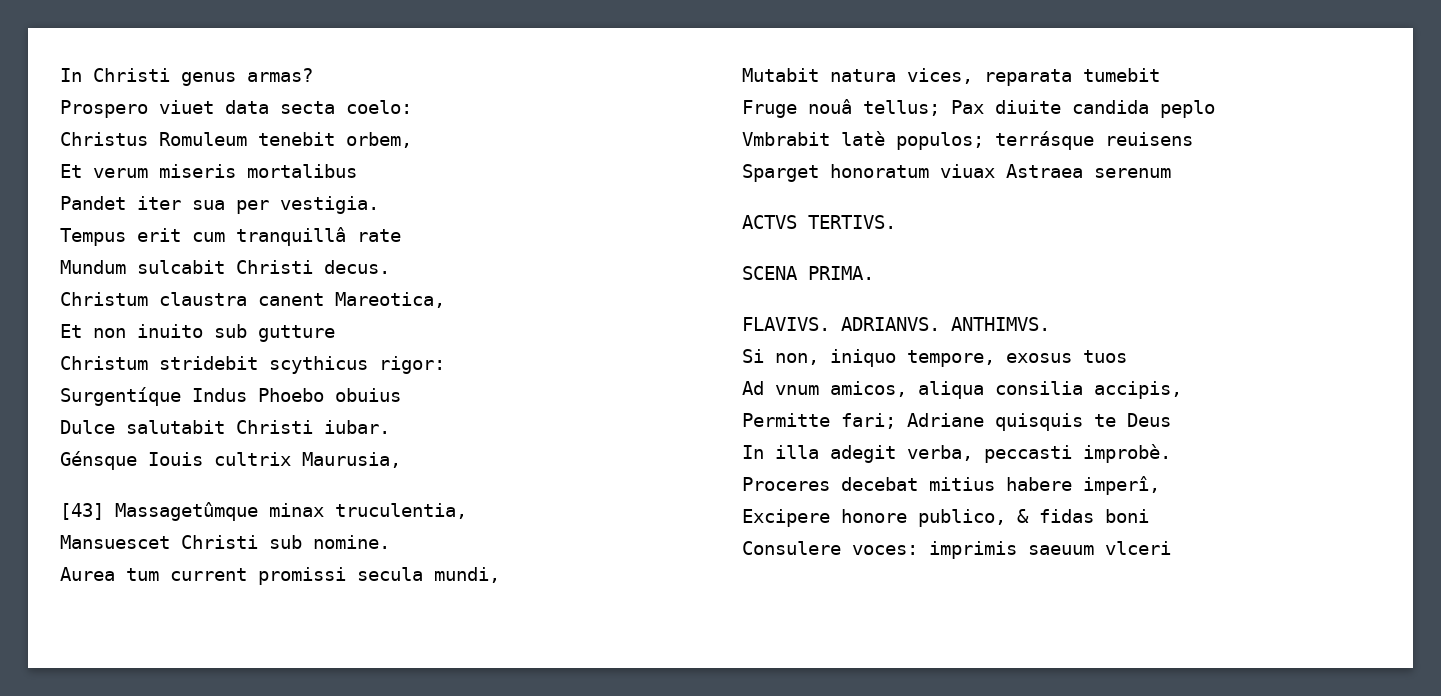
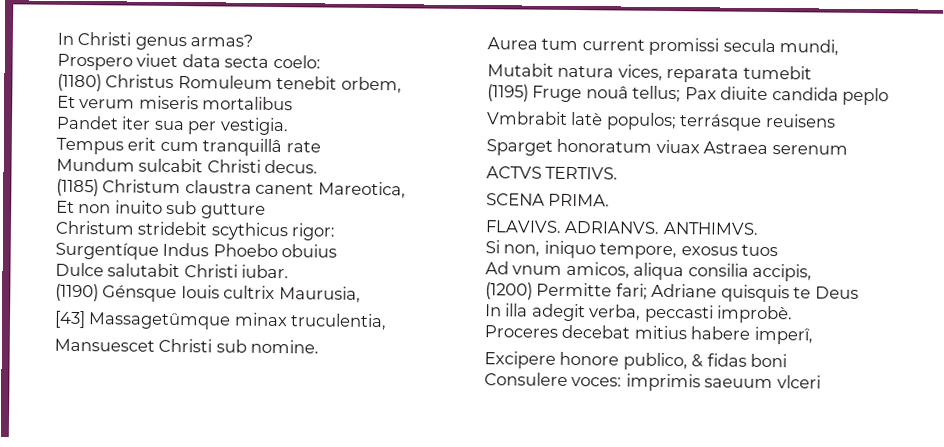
(412, 107) none -> [57,73,102,92] (1180)
(390, 267) none -> [56,178,99,197] (1185)
(390, 427) none -> [55,283,99,302] (1190)
(1160, 75) none -> [487,84,529,102] (1195)
(1182, 390) none -> [485,282,533,300] (1200)

